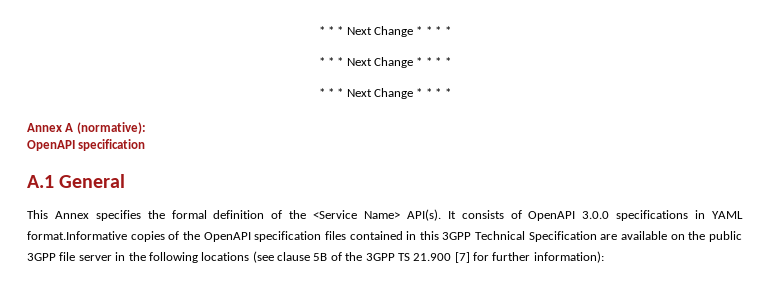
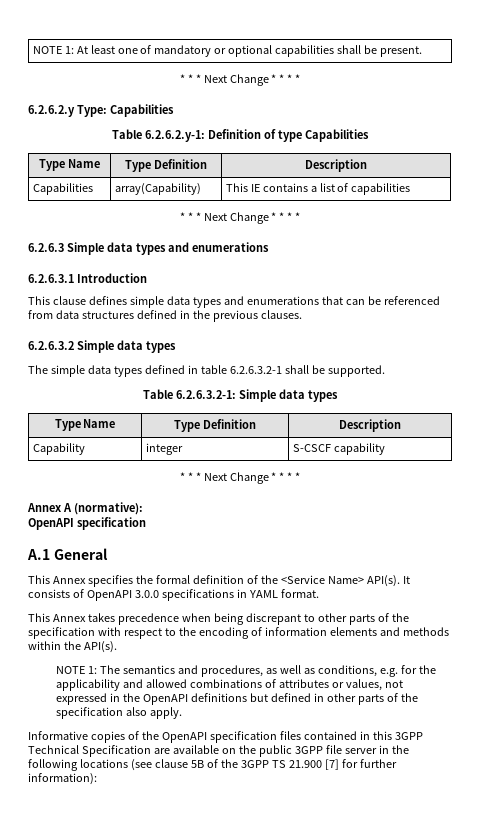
[318,26,451,37] [318,57,451,68] * * * Next Change * * * * // * * * Next Change * * * * -> [32,45,423,57] [179,74,301,86] [28,104,174,117] [112,129,369,142] [39,159,100,171] [125,159,207,172] [305,159,367,172] [32,183,93,195] [114,183,201,195] [225,183,411,195] [179,212,301,224] [28,242,269,255] [28,273,147,283] [28,296,440,308] [28,310,302,322] [28,340,176,353] [28,365,385,377] [143,389,338,402] [54,419,116,431] [174,419,256,432] [339,419,401,432] [32,443,85,455] [145,443,183,455] [292,443,385,455] NOTE 1: At least one of mandatory or optional capabilities shall be present. // * * * Next Change * * * * // 6.2.6.2.y Type: Capabilities // Table 6.2.6.2.y-1: Definition of type Capabilities // Type Name | Type Definition | Description // Capabilities | array(Capability) | This IE contains a list of capabilities // * * * Next Change * * * * // 6.2.6.3 Simple data types and enumerations // 6.2.6.3.1 Introduction // This clause defines simple data types and enumerations that can be referenced from data structures defined in the previous clauses. // 6.2.6.3.2 Simple data types // The simple data types defined in table 6.2.6.3.2-1 shall be supported. // Table 6.2.6.3.2-1: Simple data types // Type Name | Type Definition | Description // Capability | integer | S-CSCF capability
[27,231,127,240] format.Informative -> [280,589,319,598] [28,613,409,625] [28,627,449,639] [28,641,117,653] [56,665,436,677] [56,679,404,691] [56,693,419,705] [56,707,183,719] [28,731,88,740] format. // This Annex takes precedence when being discrepant to other parts of the specification with respect to the encoding of information elements and methods within the API(s). // NOTE 1: The semantics and procedures, as well as conditions, e.g. for the applicability and allowed combinations of attributes or values, not expressed in the OpenAPI definitions but defined in other parts of the specification also apply. // Informative

